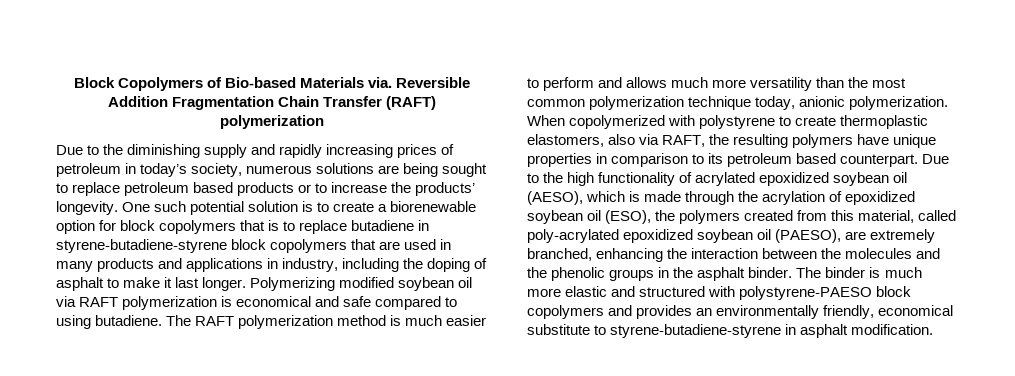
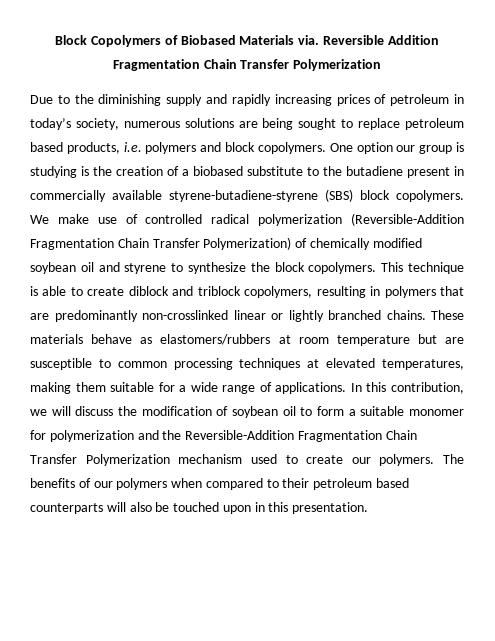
[225,77,296,88] Bio-based -> [180,35,236,45] Biobased
[386,96,437,110] [220,115,324,129] (RAFT) polymerization -> [293,59,382,71] Polymerization
[237,182,476,196] [56,201,477,215] [56,220,430,234] [56,239,452,253] [56,258,488,272] [56,277,473,291] [56,296,458,310] [56,315,487,329] [527,77,907,91] [527,96,949,110] [527,115,929,129] [527,134,937,148] [527,153,950,167] [527,172,908,186] [527,191,916,205] [527,210,957,224] [527,229,936,243] [527,248,941,262] [527,267,922,281] [527,286,912,300] [527,305,954,319] [527,324,934,338] products or to increase the products’ longevity. One such potential solution is to create a biorenewable option for block copolymers that is to replace butadiene in styrene-butadiene-styrene block copolymers that are used in many products and applications in industry, including the doping of asphalt to make it last longer. Polymerizing modified soybean oil via RAFT polymerization is economical and safe compared to using butadiene. The RAFT polymerization method is much easier to perform and allows much more versatility than the most common polymerization technique today, anionic polymerization. When copolymerized with polystyrene to create thermoplastic elastomers, also via RAFT, the resulting polymers have unique properties in comparison to its petroleum based counterpart. Due to the high functionality of acrylated epoxidized soybean oil (AESO), which is made through the acrylation of epoxidized soybean oil (ESO), the polymers created from this material, called poly-acrylated epoxidized soybean oil (PAESO), are extremely branched, enhancing the interaction between the molecules and the phenolic groups in the asphalt binder. The binder is much more elastic and structured with polystyrene-PAESO block copolymers and provides an environmentally friendly, economical substitute to styrene-butadiene-styrene in asphalt modification. -> [66,142,464,154] [30,166,464,178] [30,189,464,202] [30,213,464,226] [30,237,422,250] [30,262,465,274] [30,286,464,298] [30,310,464,322] [30,334,464,346] [30,358,464,370] [30,382,464,394] [30,406,465,418] [30,430,417,442] [30,454,464,466] [30,478,410,490] [30,502,369,514] products, i.e. polymers and block copolymers. One option our group is studying is the creation of a biobased substitute to the butadiene present in commercially available styrene-butadiene-styrene (SBS) block copolymers. We make use of controlled radical polymerization (Reversible-Addition Fragmentation Chain Transfer Polymerization) of chemically modified soybean oil and styrene to synthesize the block copolymers. This technique is able to create diblock and triblock copolymers, resulting in polymers that are predominantly non-crosslinked linear or lightly branched chains. These materials behave as elastomers/rubbers at room temperature but are susceptible to common processing techniques at elevated temperatures, making them suitable for a wide range of applications. In this contribution, we will discuss the modification of soybean oil to form a suitable monomer for polymerization and the Reversible-Addition Fragmentation Chain Transfer Polymerization mechanism used to create our polymers. The benefits of our polymers when compared to their petroleum based counterparts will also be touched upon in this presentation.

